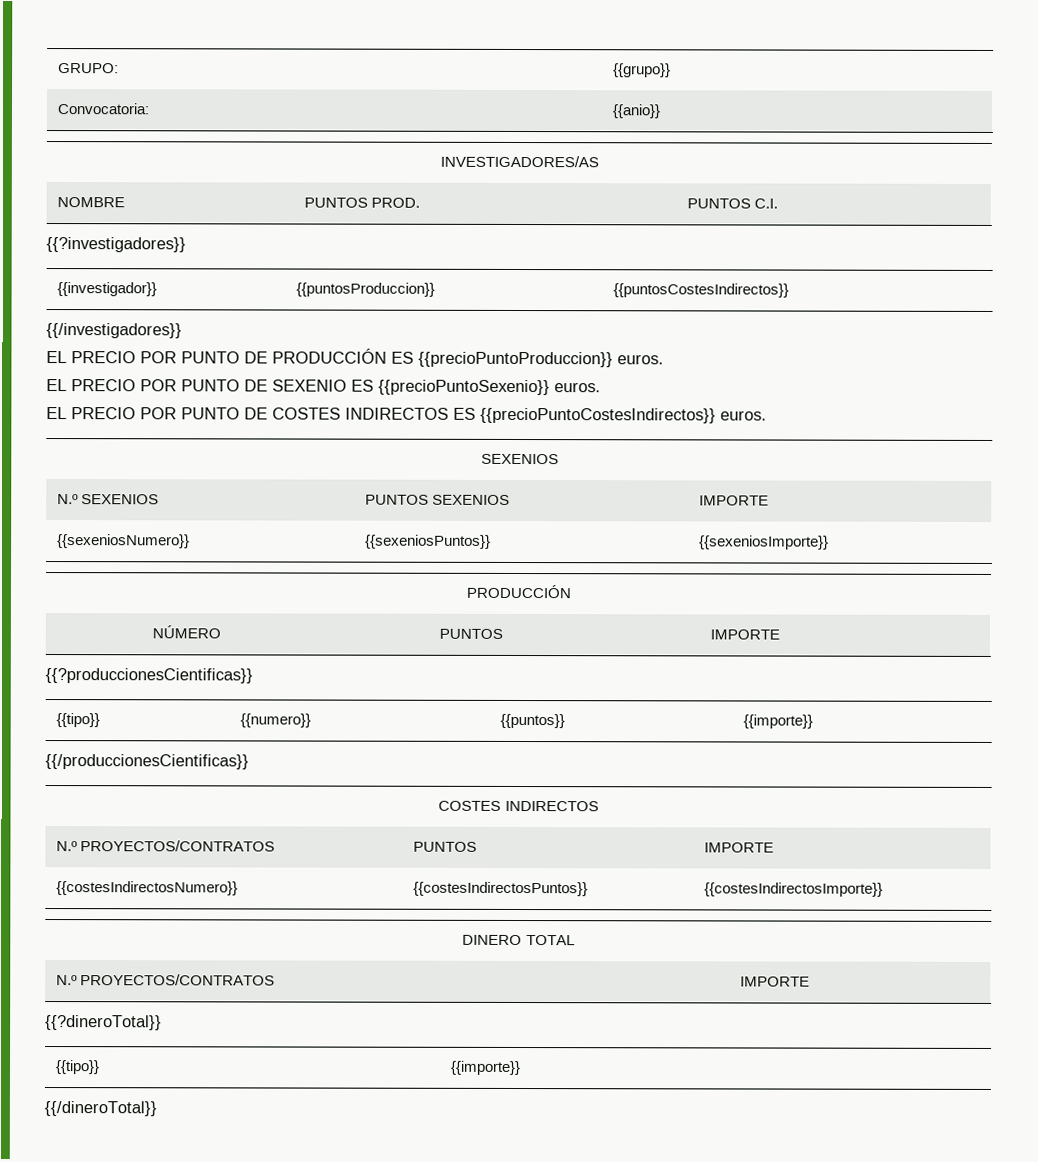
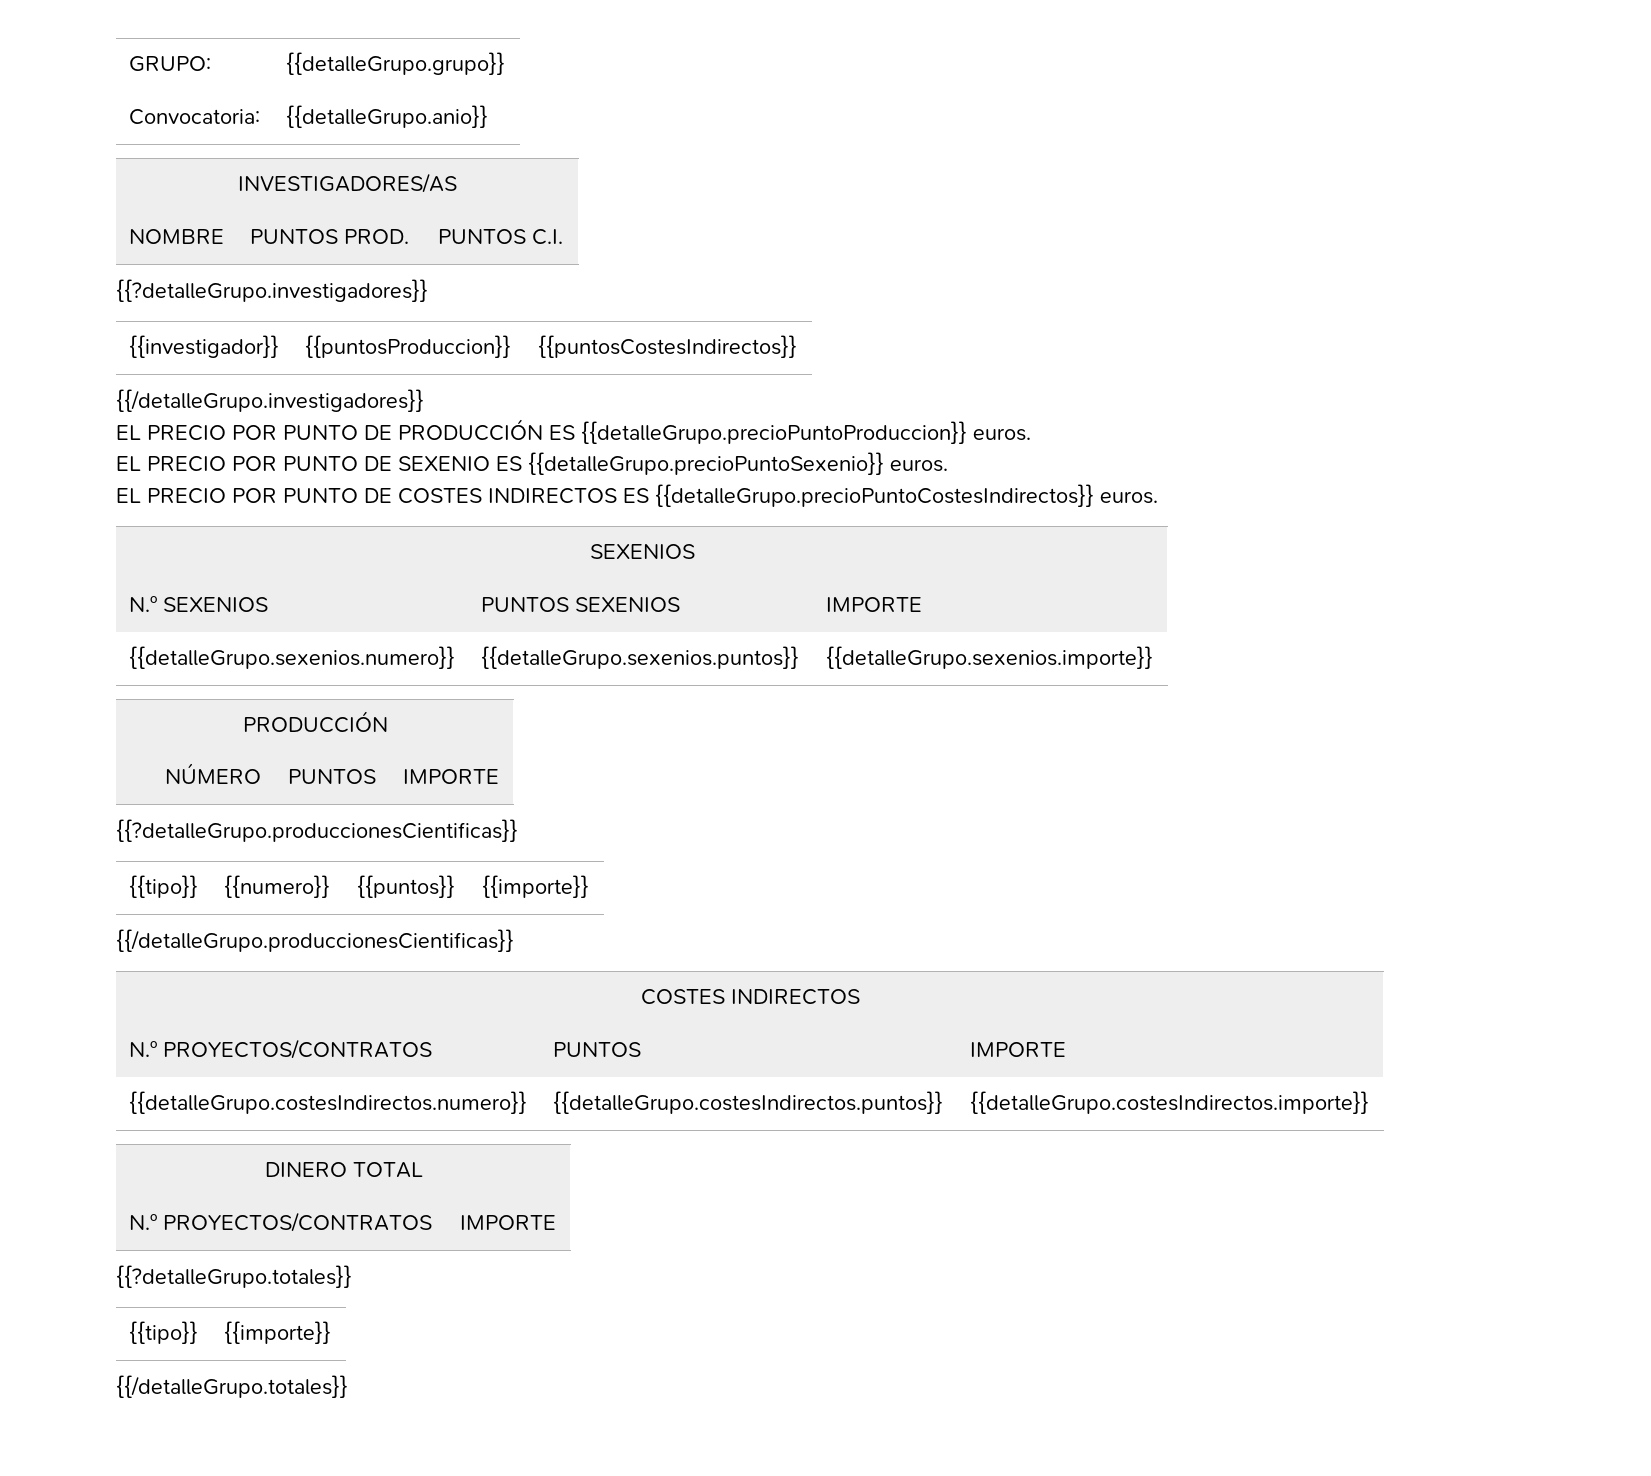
[613,63,672,78] {{grupo}} -> [285,52,505,75] {{detalleGrupo.grupo}}
[612,104,661,119] {{anio}} -> [285,105,488,128] {{detalleGrupo.anio}}
[46,237,186,253] {{?investigadores}} -> [116,279,428,302] {{?detalleGrupo.investigadores}}
[46,323,182,339] {{/investigadores}} -> [116,389,424,412] {{/detalleGrupo.investigadores}}
[418,351,613,368] {{precioPuntoProduccion}} -> [581,421,967,444] {{detalleGrupo.precioPuntoProduccion}}
[378,379,550,396] {{precioPuntoSexenio}} -> [528,452,884,475] {{detalleGrupo.precioPuntoSexenio}}
[480,407,716,424] {{precioPuntoCostesIndirectos}} -> [655,484,1094,507] {{detalleGrupo.precioPuntoCostesIndirectos}}
[57,534,191,549] [365,534,492,549] [699,535,830,550] {{sexeniosNumero}} | {{sexeniosPuntos}} | {{sexeniosImporte}} -> [128,646,455,669] [480,646,799,669] [825,646,1153,669] {{detalleGrupo.sexenios.numero}} | {{detalleGrupo.sexenios.puntos}} | {{detalleGrupo.sexenios.importe}}
[45,668,253,684] {{?produccionesCientificas}} -> [116,819,518,842] {{?detalleGrupo.produccionesCientificas}}
[45,754,249,770] {{/produccionesCientificas}} -> [116,929,514,952] {{/detalleGrupo.produccionesCientificas}}
[56,881,239,896] [413,881,589,897] [704,882,884,897] {{costesIndirectosNumero}} | {{costesIndirectosPuntos}} | {{costesIndirectosImporte}} -> [128,1091,527,1114] [552,1091,943,1114] [969,1091,1369,1114] {{detalleGrupo.costesIndirectos.numero}} | {{detalleGrupo.costesIndirectos.puntos}} | {{detalleGrupo.costesIndirectos.importe}}
[45,1015,162,1031] {{?dineroTotal}} -> [116,1265,352,1288] {{?detalleGrupo.totales}}
[44,1101,157,1117] {{/dineroTotal}} -> [116,1375,348,1398] {{/detalleGrupo.totales}}

